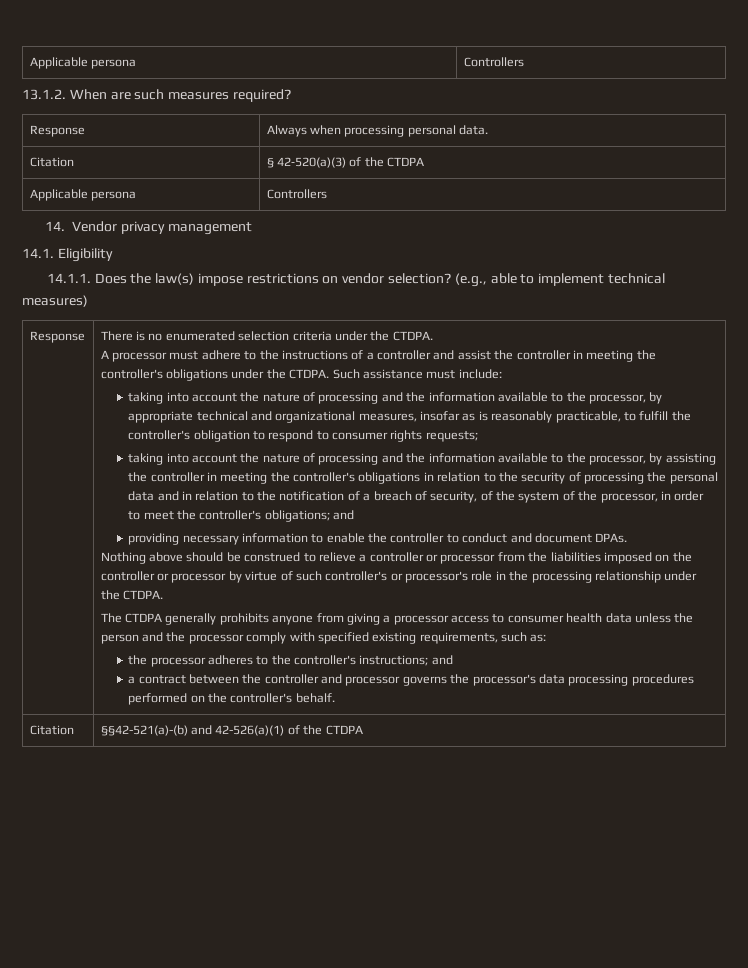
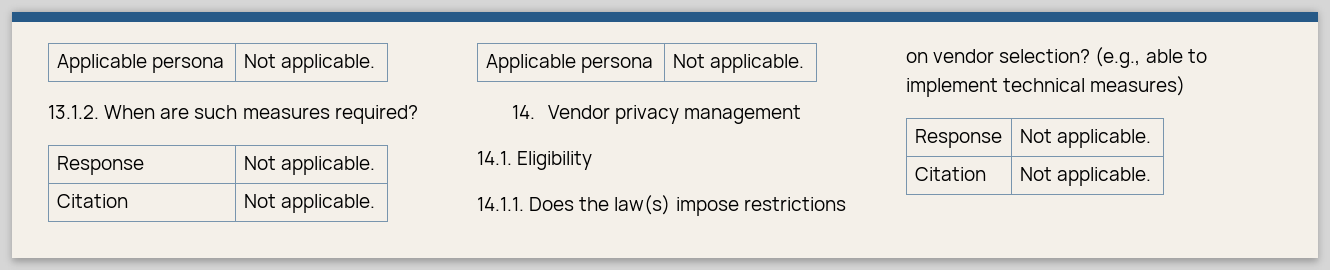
[29,57,137,69] [463,57,524,67] Applicable persona | Controllers -> [56,54,225,73] [243,54,376,73] Applicable persona | Not applicable.
[266,125,489,137] [29,157,74,167] [266,157,425,168] [29,189,137,201] [266,189,327,199] Always when processing personal data. // Citation | § 42‑520(a)(3) of the CTDPA // Applicable persona | Controllers -> [243,156,376,175] [56,194,128,208] [243,194,376,213] [485,54,654,73] [672,54,805,73] Not applicable. // Citation | Not applicable. // Applicable persona | Not applicable.
[100,331,433,341] [100,350,656,362] [100,369,502,381] [128,392,663,404] [128,411,691,423] [128,430,478,442] [128,453,716,465] [128,472,718,484] [128,491,705,503] [128,510,355,522] [128,533,628,545] [100,552,692,564] [100,571,698,583] [100,590,164,600] [100,613,694,625] [100,632,547,644] [128,655,453,667] [128,674,694,686] [128,693,335,705] [29,725,74,735] [100,725,363,736] There is no enumerated selection criteria under the CTDPA. // A processor must adhere to the instructions of a controller and assist the controller in meeting the controller's obligations under the CTDPA. Such assistance must include: // taking into account the nature of processing and the information available to the processor, by appropriate technical and organizational measures, insofar as is reasonably practicable, to fulfill the controller's obligation to respond to consumer rights requests; // taking into account the nature of processing and the information available to the processor, by assisting the controller in meeting the controller's obligations in relation to the security of processing the personal data and in relation to the notification of a breach of security, of the system of the processor, in order to meet the controller's obligations; and // providing necessary information to enable the controller to conduct and document DPAs. // Nothing above should be construed to relieve a controller or processor from the liabilities imposed on the controller or processor by virtue of such controller's or processor's role in the processing relationship under the CTDPA. // The CTDPA generally prohibits anyone from giving a processor access to consumer health data unless the person and the processor comply with specified existing requirements, such as: // the processor adheres to the controller's instructions; and // a contract between the controller and processor governs the processor's data processing procedures performed on the controller's behalf. // Citation | §§42-521(a)-(b) and 42-526(a)(1) of the CTDPA -> [1019,129,1152,148] [914,167,986,181] [1019,167,1152,186] Not applicable. // Citation | Not applicable.

